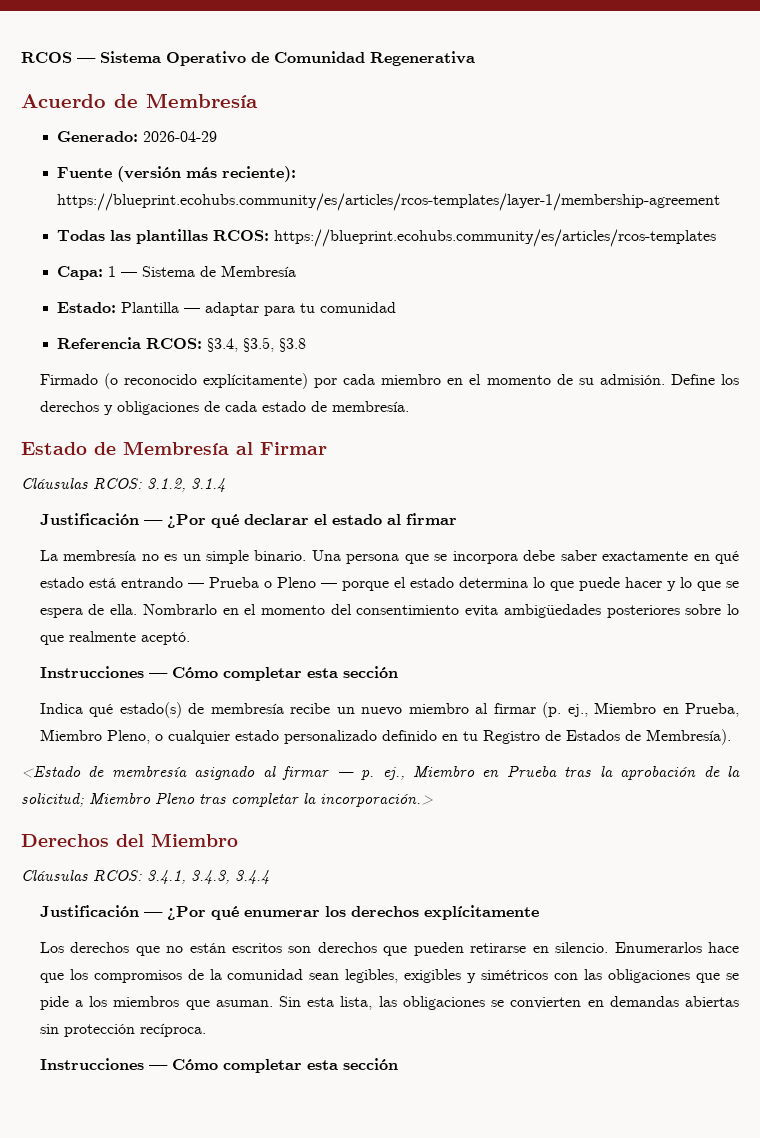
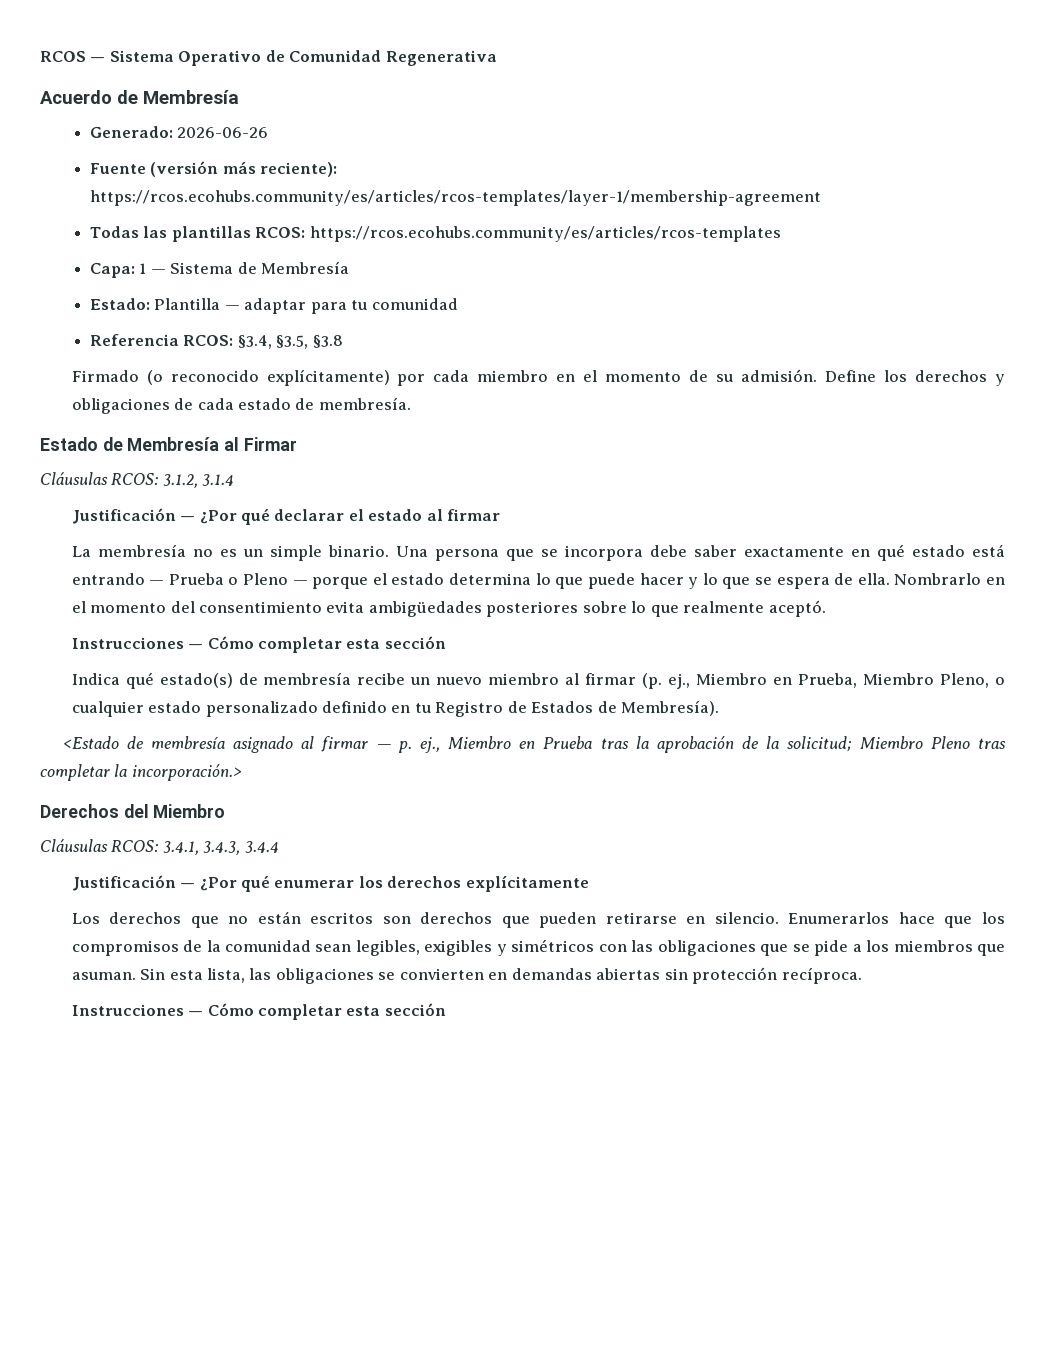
[143,131,218,142] 2026-04-29 -> [177,127,269,138] 2026-06-26
[57,193,721,211] https://blueprint.ecohubs.community/es/articles/rcos-templates/layer-1/membership-agreement -> [89,190,821,206] https://rcos.ecohubs.community/es/articles/rcos-templates/layer-1/membership-agreement
[274,229,717,247] https://blueprint.ecohubs.community/es/articles/rcos-templates -> [309,226,781,242] https://rcos.ecohubs.community/es/articles/rcos-templates

